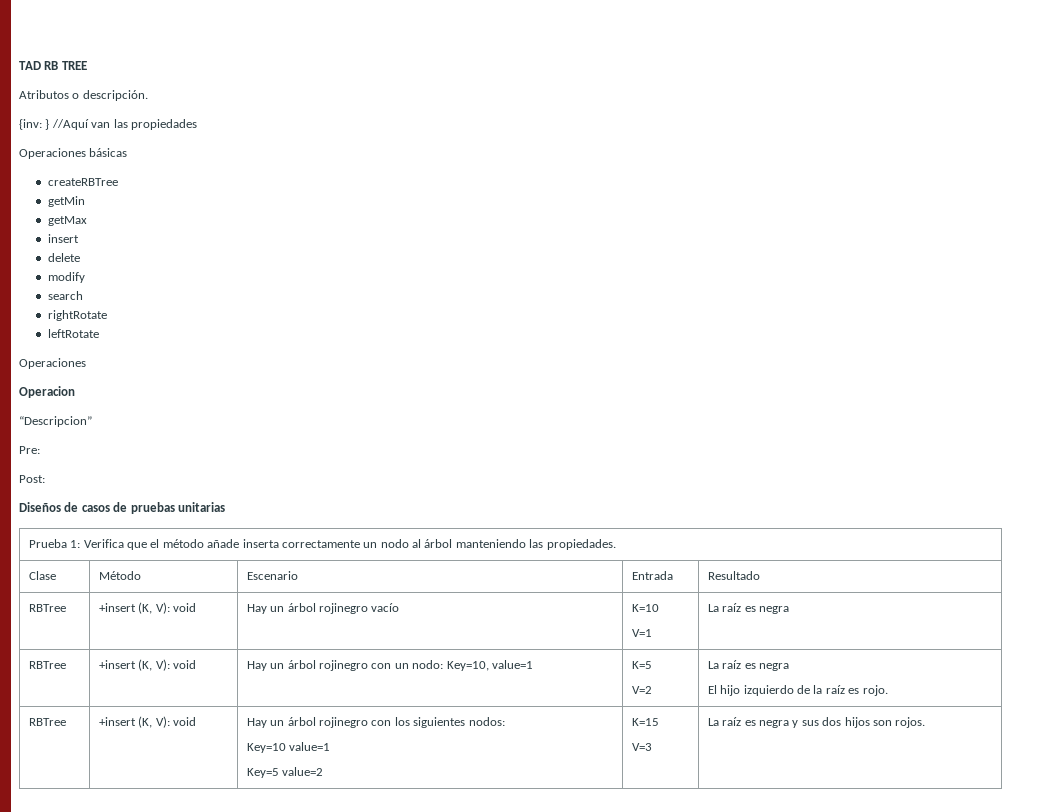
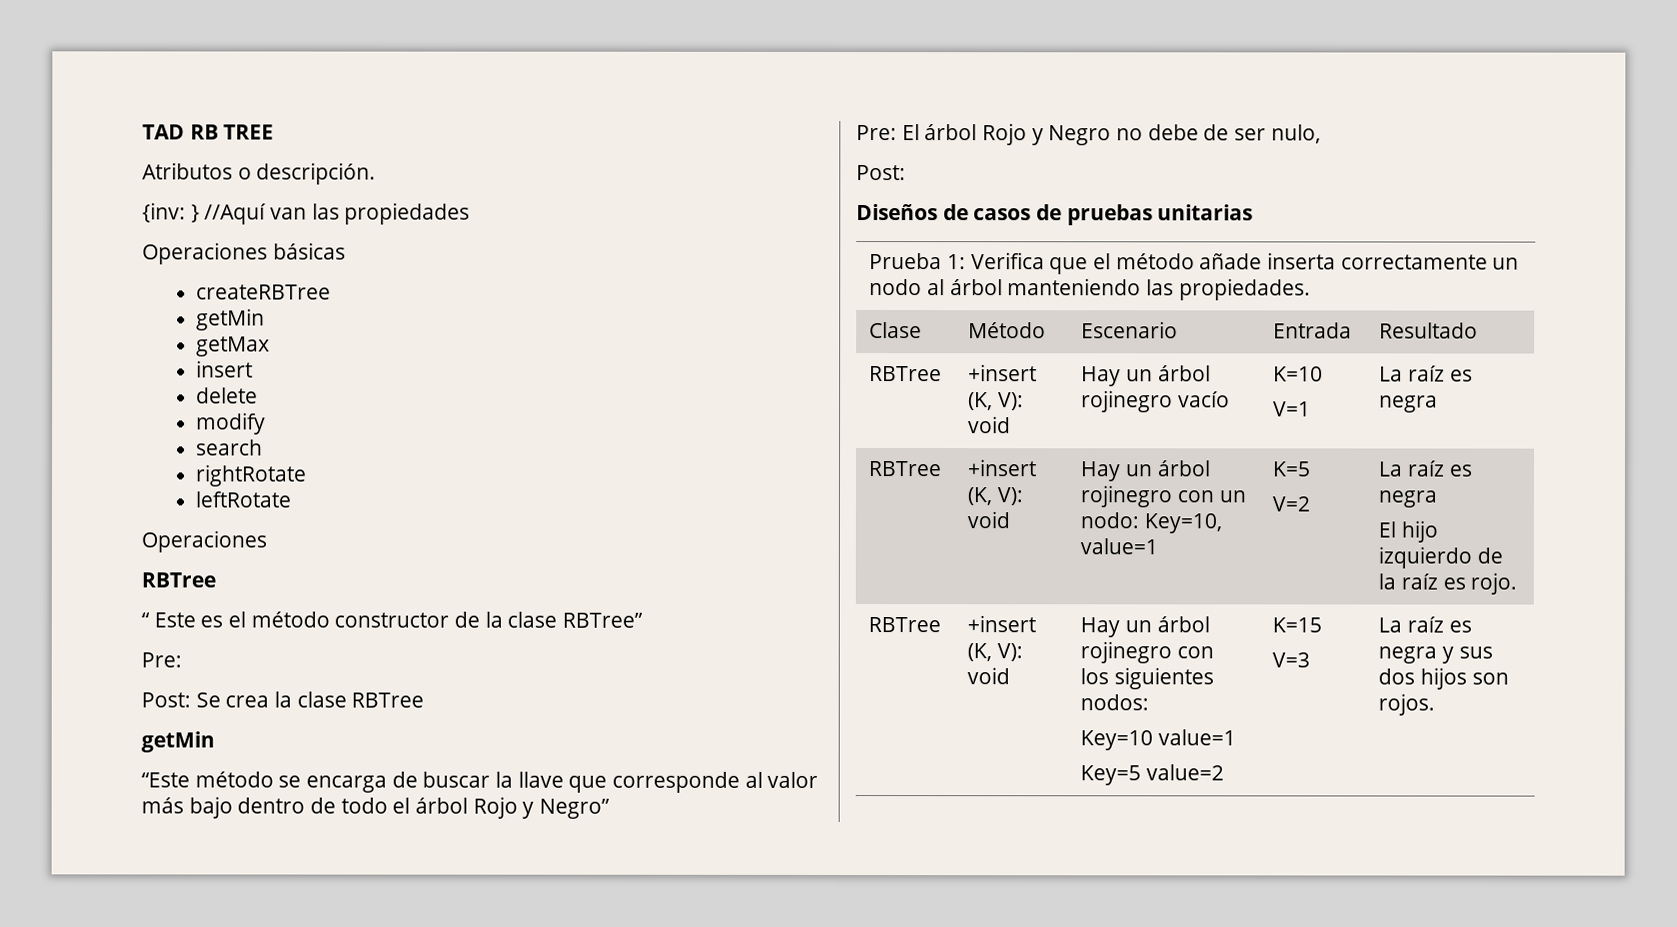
[19,386,75,398] [19,416,92,427] [19,446,40,454] Operacion // “Descripcion” // Pre: -> [141,572,216,588] [141,611,644,628] [141,652,182,668] [141,691,425,708] [141,731,215,753] [141,771,819,793] [141,796,611,819] [856,123,1321,146] RBTree // “ Este es el método constructor de la clase RBTree” // Pre: // Post: Se crea la clase RBTree // getMin // “Este método se encarga de buscar la llave que corresponde al valor más bajo dentro de todo el árbol Rojo y Negro” // Pre: El árbol Rojo y Negro no debe de ser nulo,

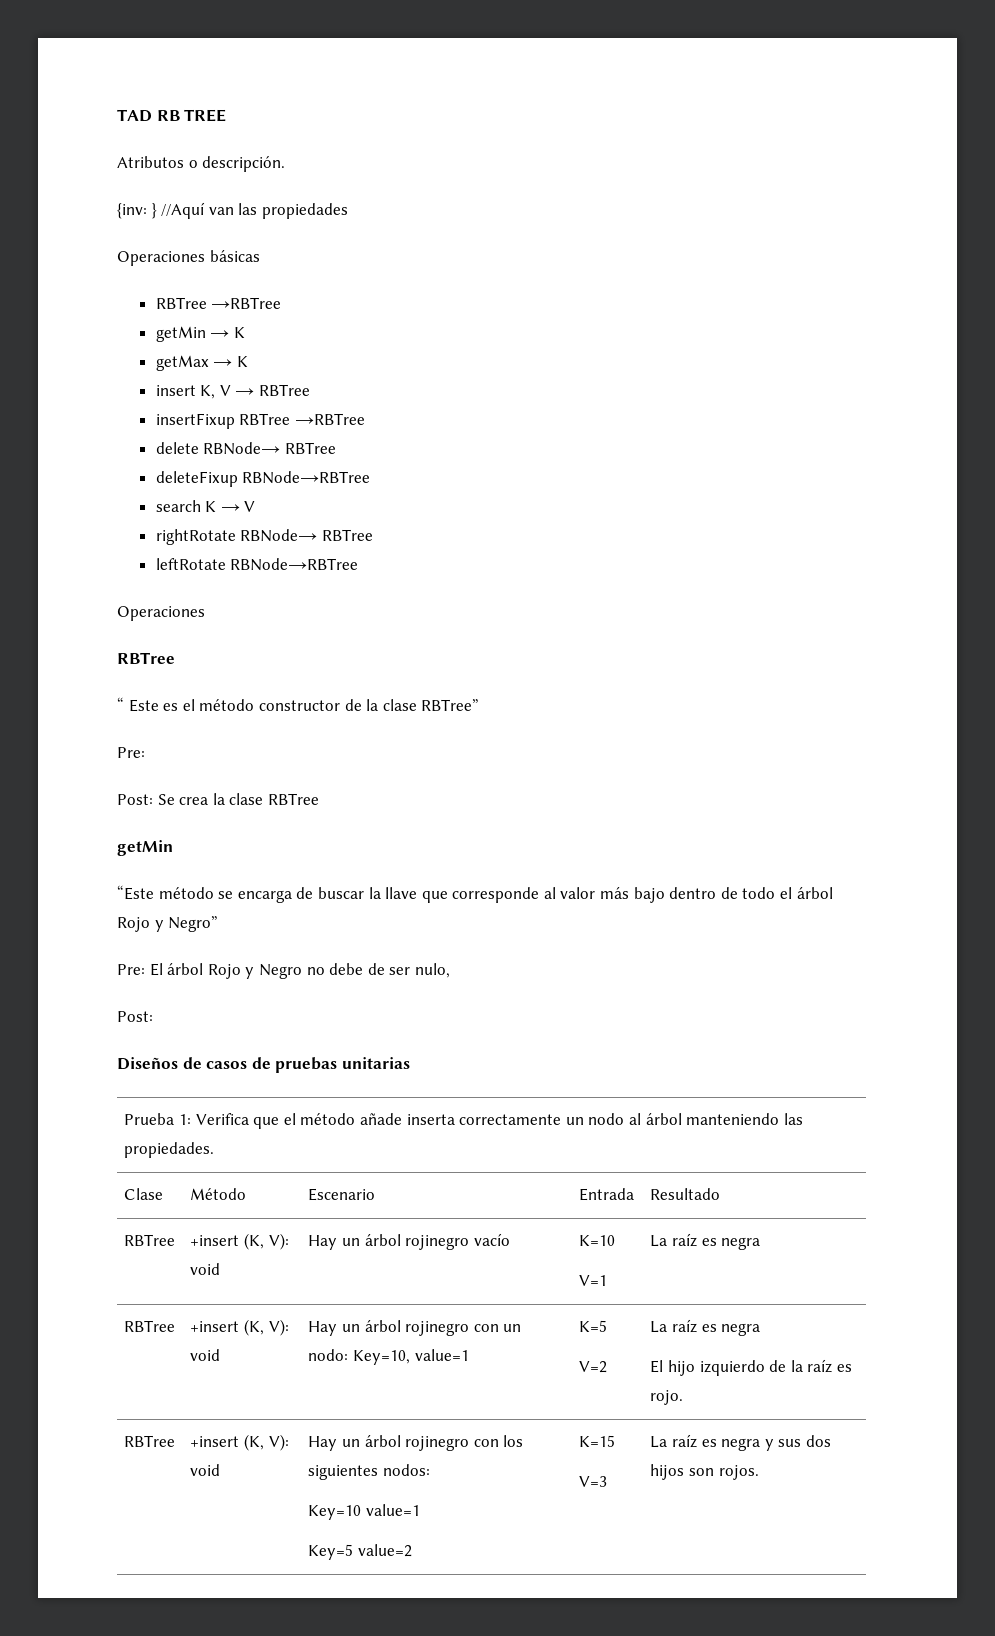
[196,284,332,300] [196,308,266,331] createRBTree // getMin -> [155,297,282,309] [155,326,245,342] RBTree →RBTree // getMin → K
(271, 346) none -> [213,356,248,367] → K
[196,387,259,404] [196,412,267,435] [196,439,264,456] // delete // modify // search -> [200,384,310,399] [155,413,365,429] [155,442,336,455] [155,471,371,487] [155,500,256,512] K, V → RBTree // insertFixup RBTree →RBTree // delete RBNode→ RBTree // deleteFixup RBNode→RBTree // search K → V
(307, 475) none -> [240,529,373,542] RBNode→ RBTree
(292, 499) none -> [230,558,359,571] RBNode→RBTree

